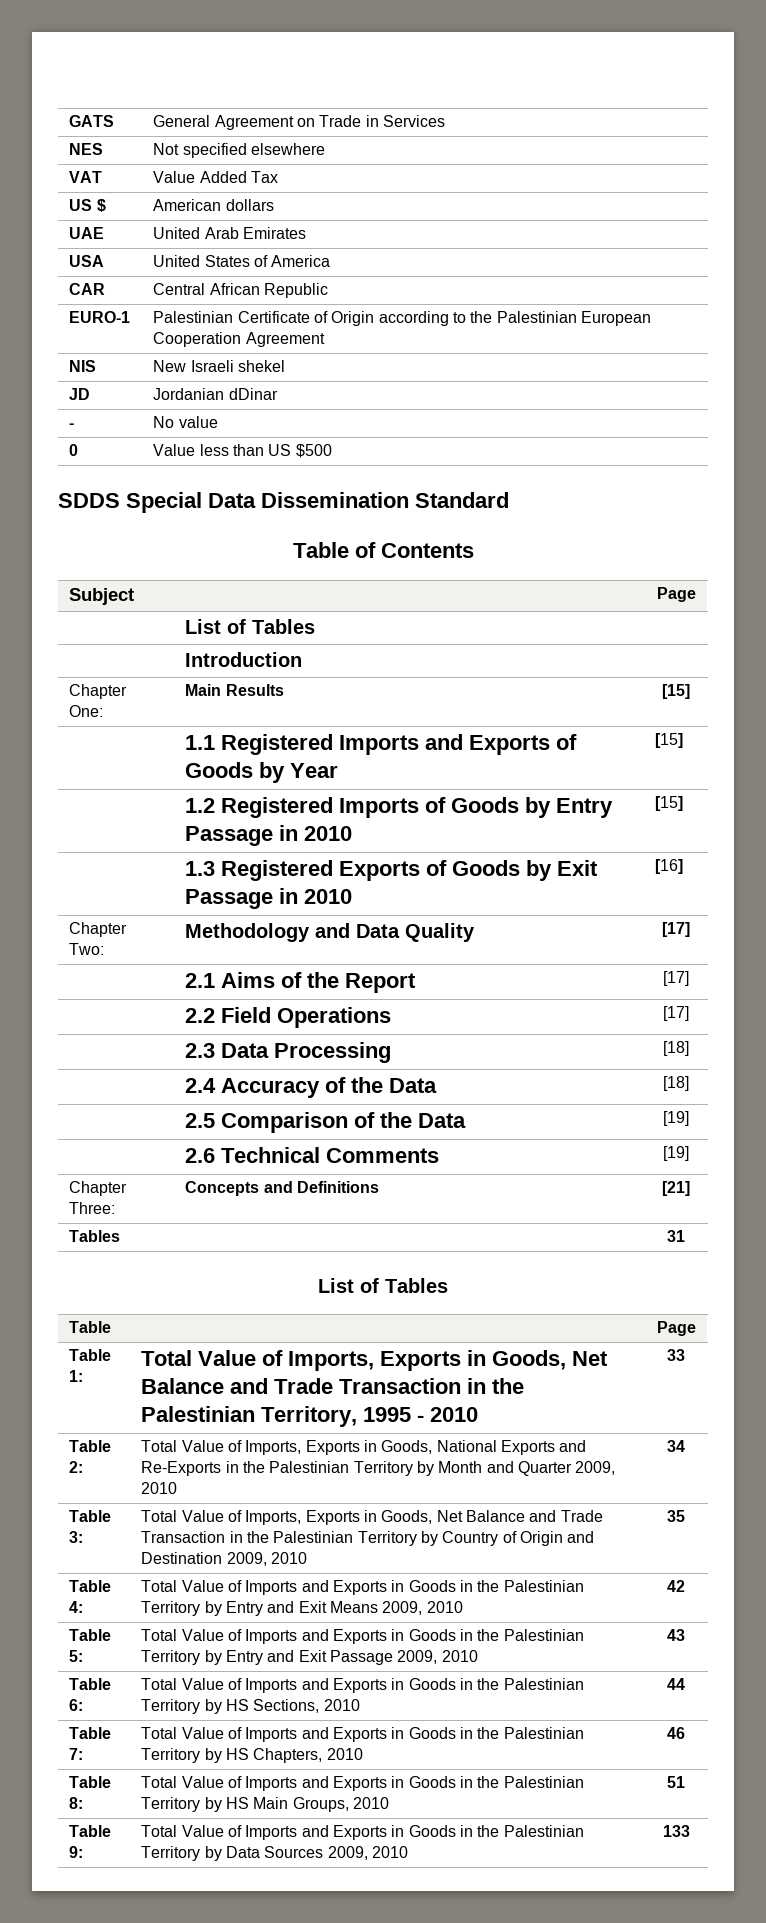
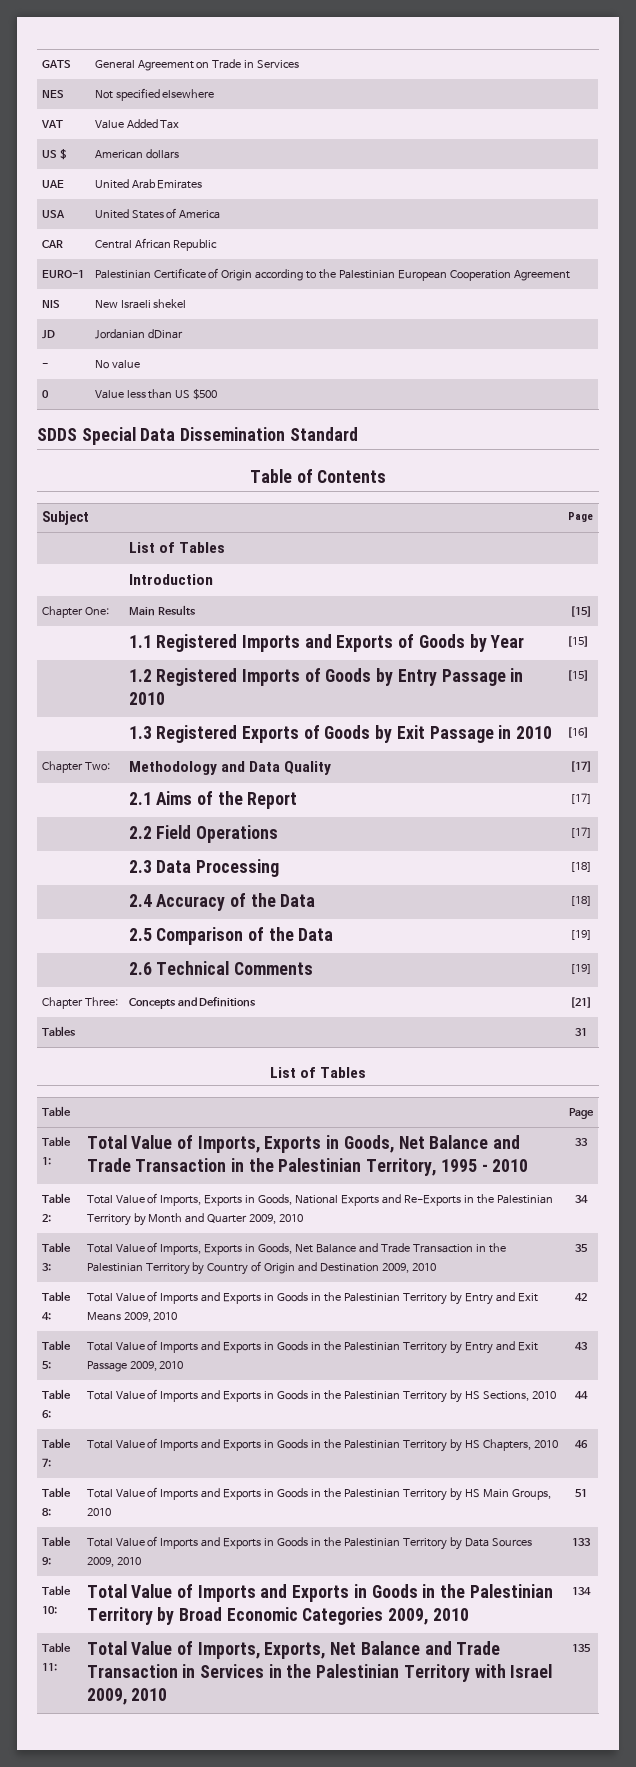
(690, 1831) none -> [41,1585,71,1595] [41,1606,57,1614] [86,1584,553,1602] [86,1607,469,1625] [572,1587,591,1595] [41,1642,71,1652] [41,1663,57,1671] [86,1641,501,1659] [86,1664,553,1682] [86,1688,168,1705] [572,1644,591,1652] // Table 10: | Total Value of Imports and Exports in Goods in the Palestinian Territory by Broad Economic Categories 2009, 2010 | 134 // Table 11: | Total Value of Imports, Exports, Net Balance and Trade Transaction in Services in the Palestinian Territory with Israel 2009, 2010 | 135

